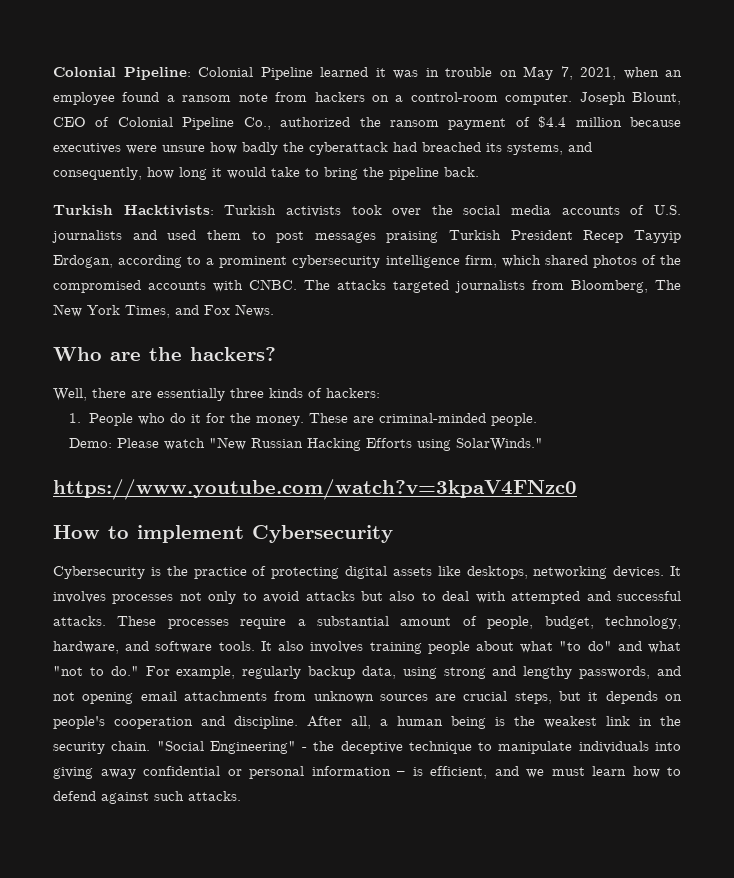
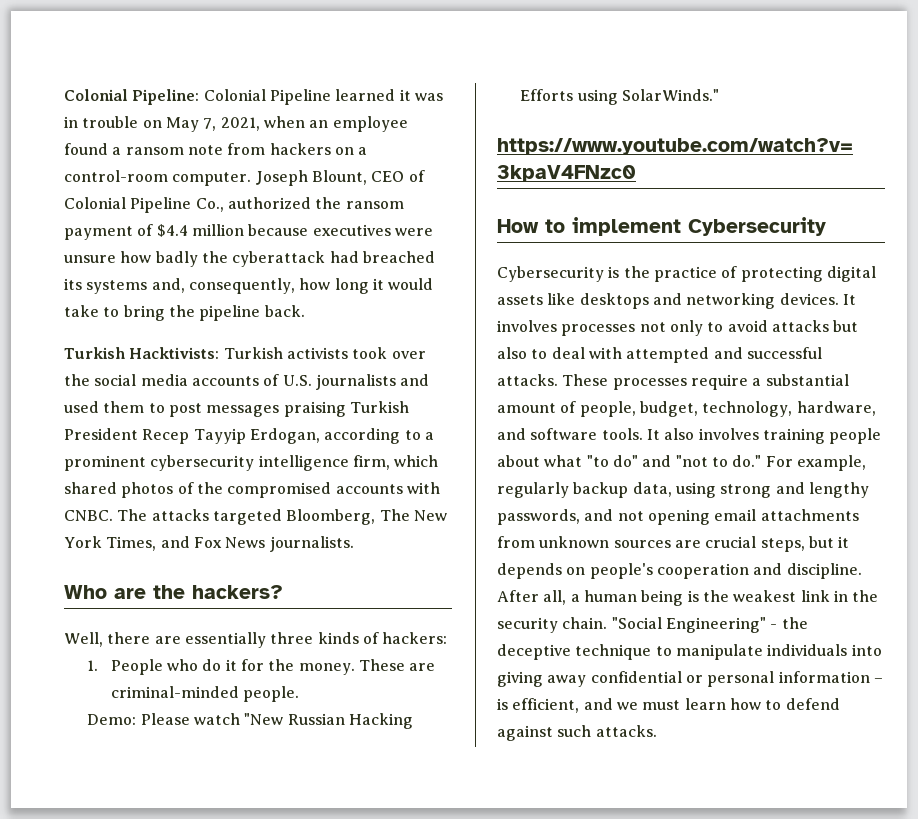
[507,142,592,155] systems, and -> [86,278,185,294] systems and,
[455,280,564,293] journalists from -> (282, 517) none
[235,304,274,317] News. -> [225,536,354,552] News journalists.
[466,566,528,579] desktops, -> [579,293,682,309] desktops and
[647,641,681,653] what -> (672, 461) none

